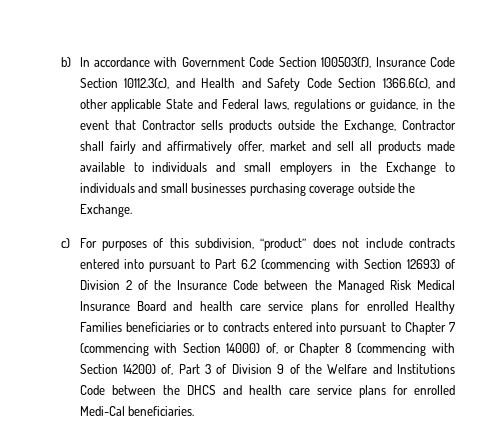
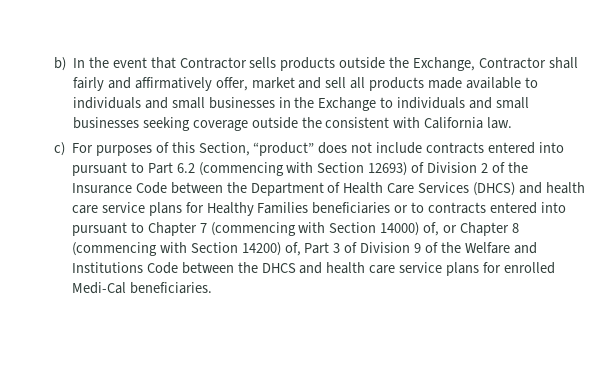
[93,57,455,68] [79,78,456,91] [79,99,434,112] accordance with Government Code Section 100503(f), Insurance Code Section 10112.3(c), and Health and Safety Code Section 1366.6(c), and other applicable State and Federal laws, regulations or guidance, in -> (85, 63) none
[280,162,333,175] employers -> [208,97,275,109] businesses
[249,183,306,196] purchasing -> [142,117,190,131] seeking
[79,204,132,217] Exchange. -> [325,117,513,129] consistent with California law.
[195,238,255,249] subdivision, -> [198,142,250,156] Section,
[337,280,455,293] [79,301,408,314] Managed Risk Medical Insurance Board and health care service plans for enrolled -> [250,182,585,196] [71,202,204,216] Department of Health Care Services (DHCS) and health care service plans for

